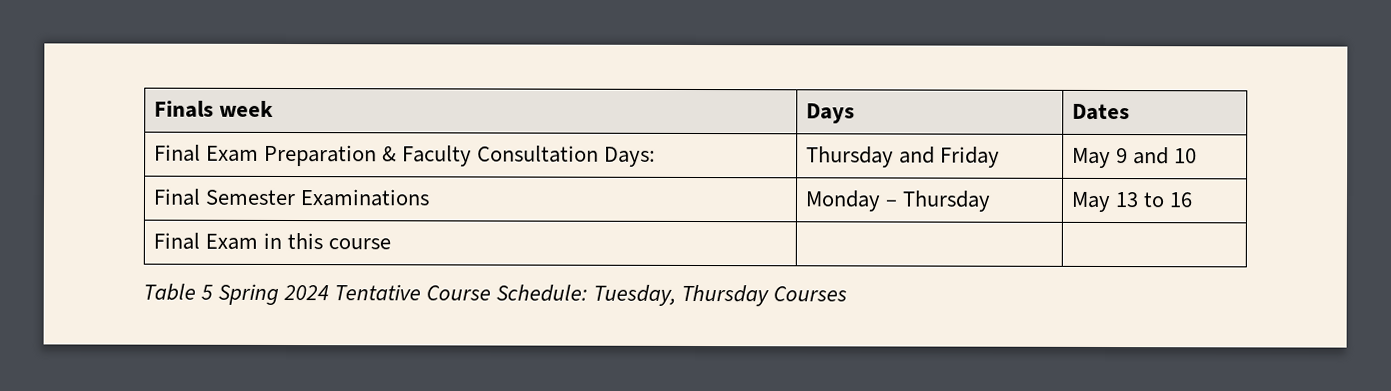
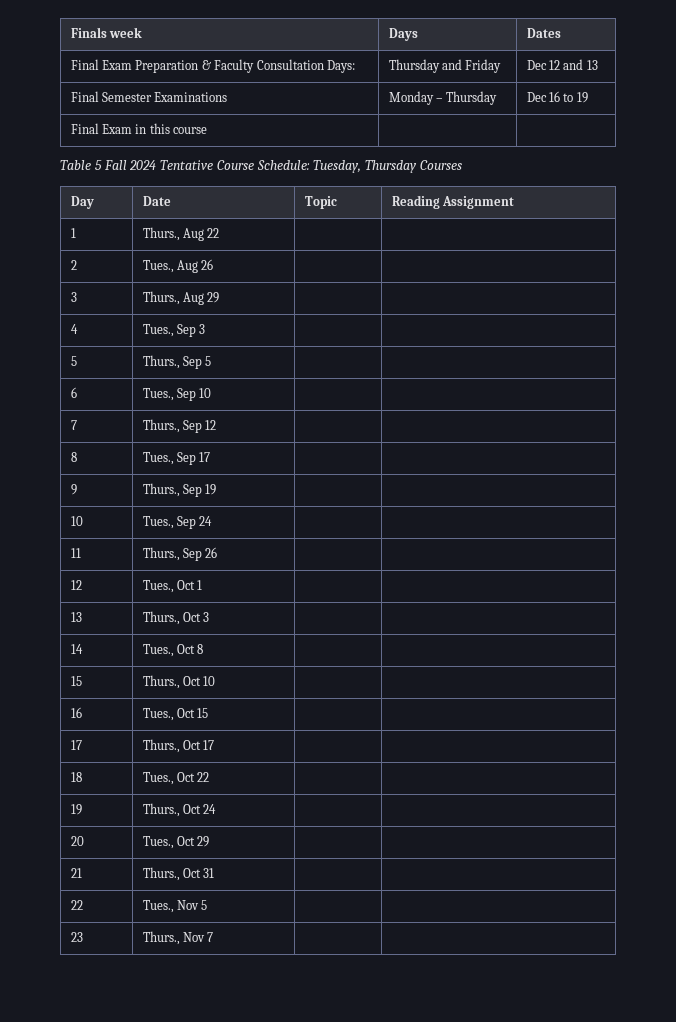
[1071,147,1197,169] May 9 and 10 -> [526,59,598,70] Dec 12 and 13
[1070,191,1193,213] May 13 to 16 -> [526,91,588,103] Dec 16 to 19
[218,283,280,305] Spring -> [103,160,127,170] Fall
(847, 294) none -> [70,196,94,209] [142,196,171,206] [304,196,337,209] [391,195,515,209] [70,228,76,238] [142,227,220,241] [70,260,77,270] [142,259,214,273] [70,292,77,302] [142,291,220,305] [70,324,78,334] [142,324,206,337] [70,356,77,366] [142,355,212,369] [70,387,77,398] [142,388,212,401] [70,420,77,430] [142,419,217,433] [70,452,77,462] [142,452,211,465] [70,484,77,495] [142,483,217,497] [70,516,83,526] [142,516,213,529] [70,548,81,558] [142,547,218,561] [70,580,82,590] [142,580,203,593] [70,612,82,622] [142,611,210,625] [70,644,83,654] [142,644,204,657] [70,676,82,686] [142,675,216,689] [70,707,82,718] [142,708,209,721] [70,740,82,750] [142,739,215,753] [70,772,82,782] [142,772,210,785] [70,804,82,815] [142,803,217,817] [70,836,84,846] [142,836,210,849] [70,868,82,878] [142,867,215,881] [70,900,83,910] [142,900,208,913] [70,932,83,942] [142,931,214,945] // Day | Date | Topic | Reading Assignment // 1 | Thurs., Aug 22 | | // 2 | Tues., Aug 26 | | // 3 | Thurs., Aug 29 | | // 4 | Tues., Sep 3 | | // 5 | Thurs., Sep 5 | | // 6 | Tues., Sep 10 | | // 7 | Thurs., Sep 12 | | // 8 | Tues., Sep 17 | | // 9 | Thurs., Sep 19 | | // 10 | Tues., Sep 24 | | // 11 | Thurs., Sep 26 | | // 12 | Tues., Oct 1 | | // 13 | Thurs., Oct 3 | | // 14 | Tues., Oct 8 | | // 15 | Thurs., Oct 10 | | // 16 | Tues., Oct 15 | | // 17 | Thurs., Oct 17 | | // 18 | Tues., Oct 22 | | // 19 | Thurs., Oct 24 | | // 20 | Tues., Oct 29 | | // 21 | Thurs., Oct 31 | | // 22 | Tues., Nov 5 | | // 23 | Thurs., Nov 7 | |

